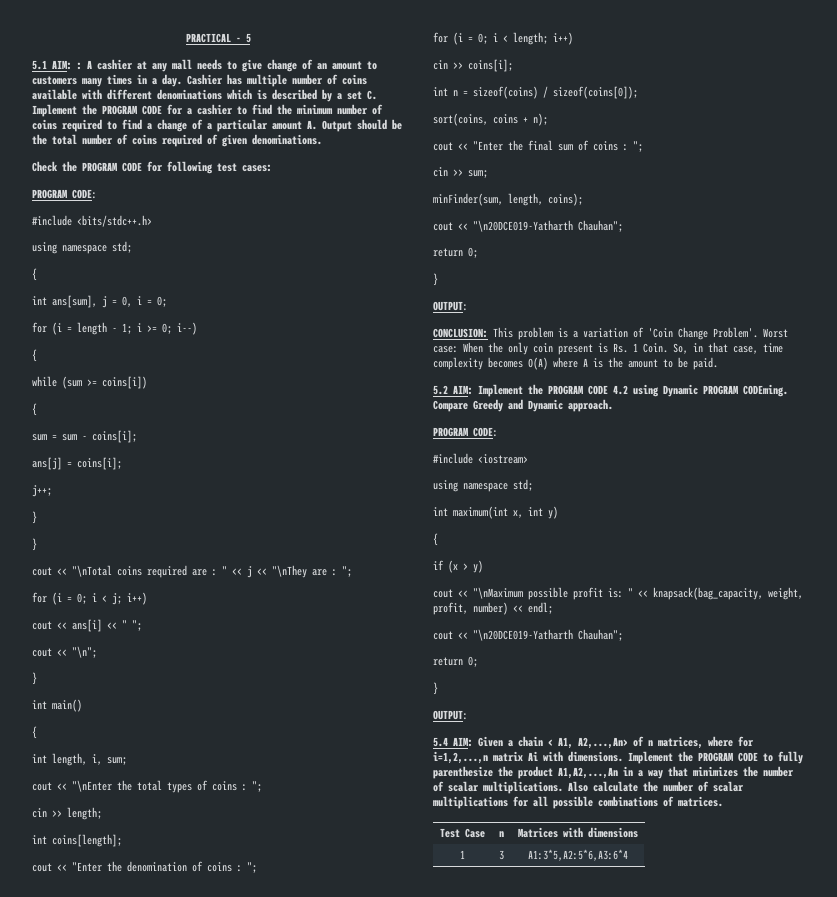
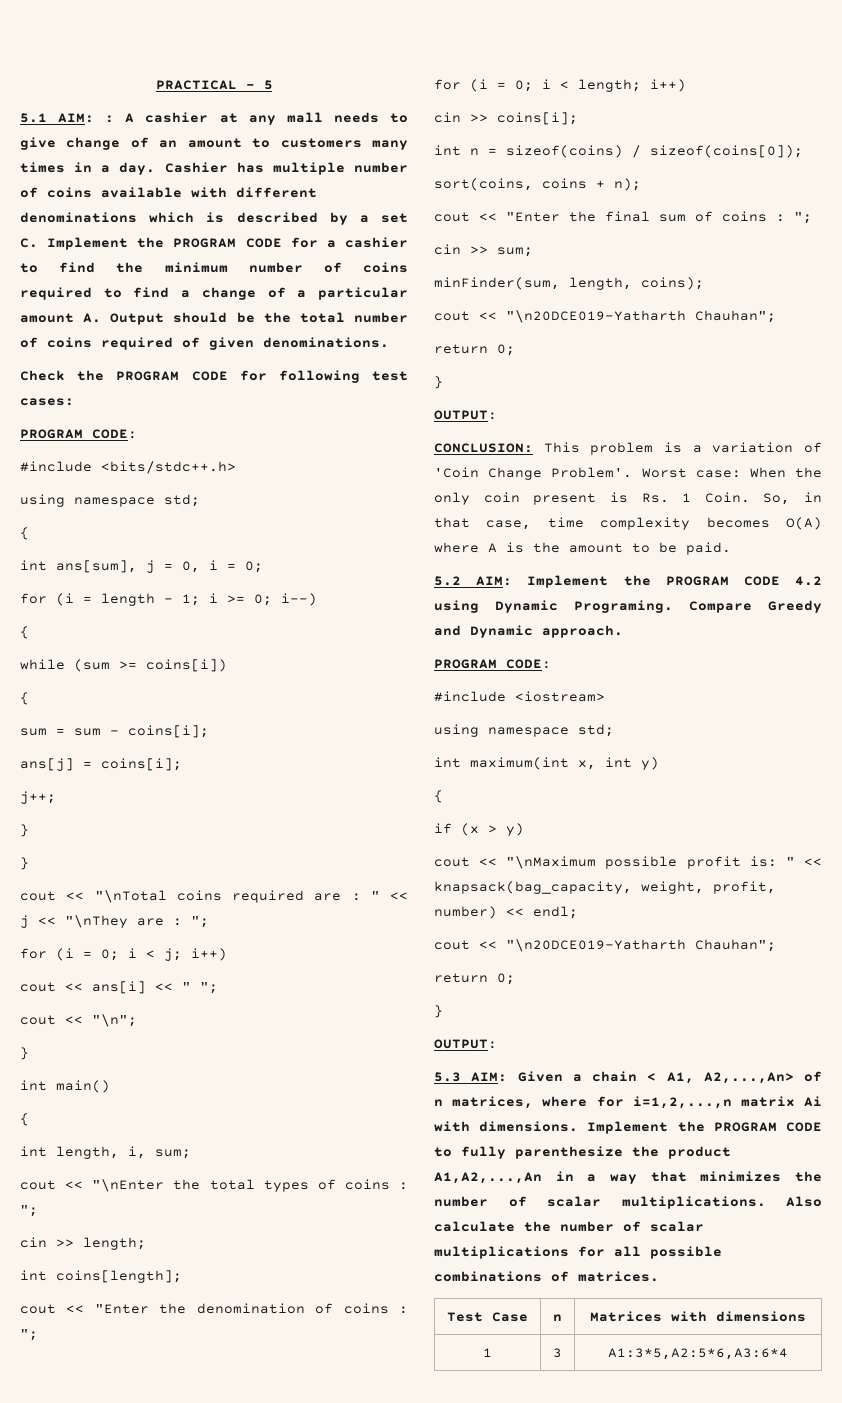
[703,384,788,397] PROGRAM CODEming. -> [574,600,673,613] Programing.
[433,737,448,747] 5.4 -> [434,1072,461,1082] 5.3

